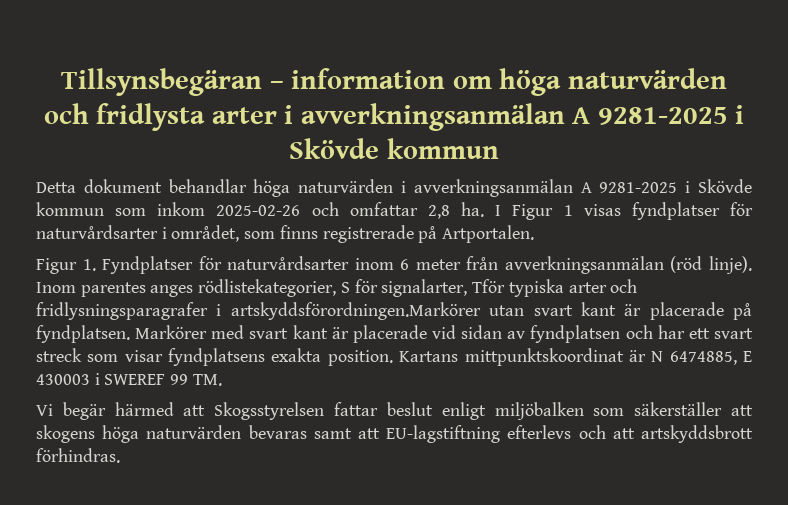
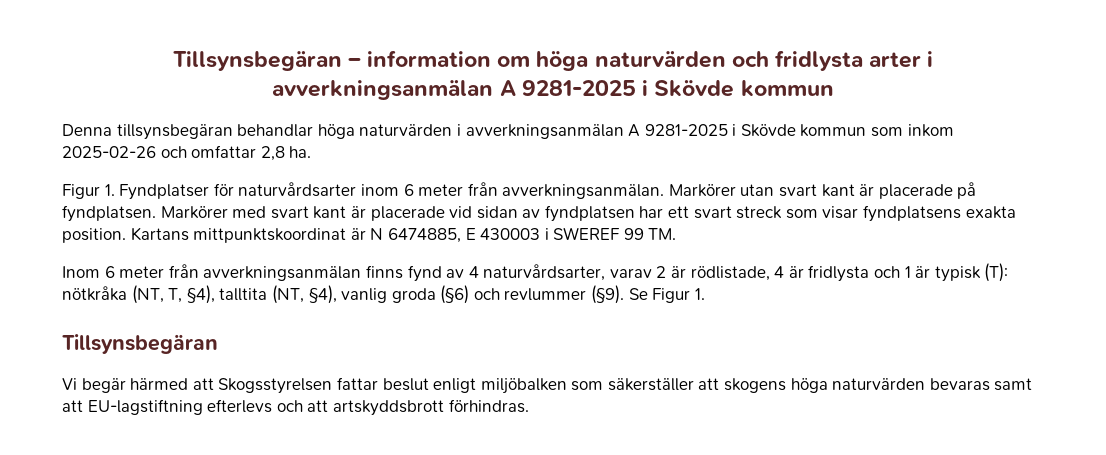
[36,179,162,193] Detta dokument -> [62,124,233,140] Denna tillsynsbegäran
[495,202,753,220] [36,225,535,243] I Figur 1 visas fyndplatser för naturvårdsarter i området, som finns registrerade på Artportalen. -> (312, 152) none
[504,256,752,274] [36,279,638,297] [36,302,481,320] avverkningsanmälan (röd linje). Inom parentes anges rödlistekategorier, S för signalarter, Tför typiska arter och fridlysningsparagrafer i artskyddsförordningen.Markörer -> [502,184,736,199] avverkningsanmälan. Markörer
[625,325,653,339] och -> (635, 213) none
(222, 380) none -> [62,263,1009,282] [62,285,705,304] [62,334,218,354] // Inom 6 meter från avverkningsanmälan finns fynd av 4 naturvårdsarter, varav 2 är rödlistade, 4 är fridlysta och 1 är typisk (T): nötkråka (NT, T, §4), talltita (NT, §4), vanlig groda (§6) och revlummer (§9). Se Figur 1. // Tillsynsbegäran

